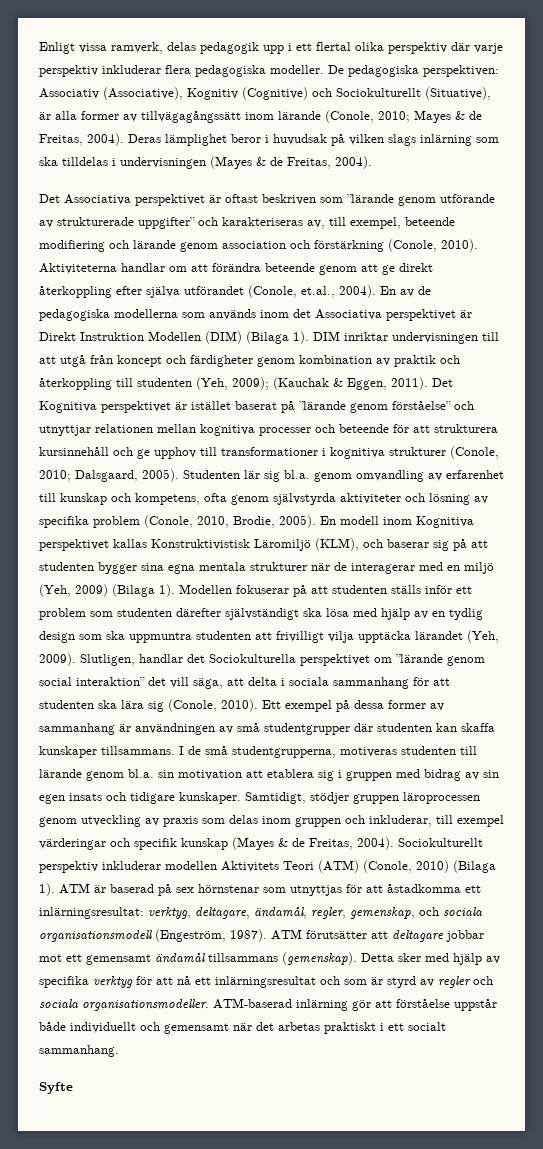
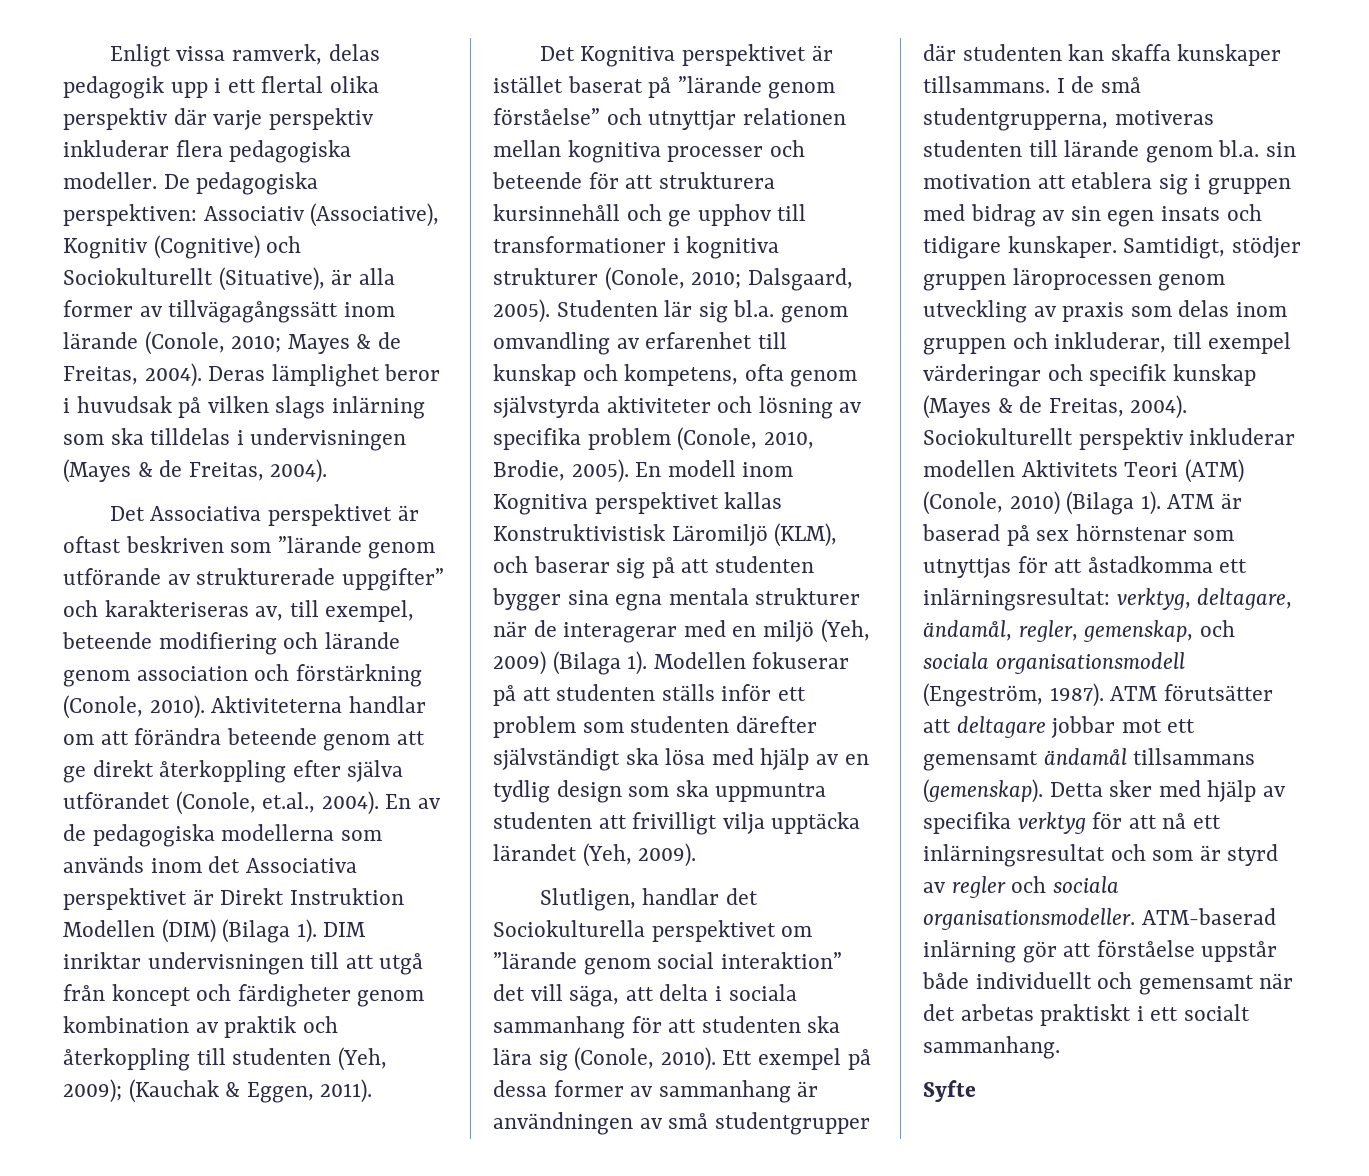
(428, 383) none -> (373, 1091) //
(76, 659) none -> (697, 855) //

